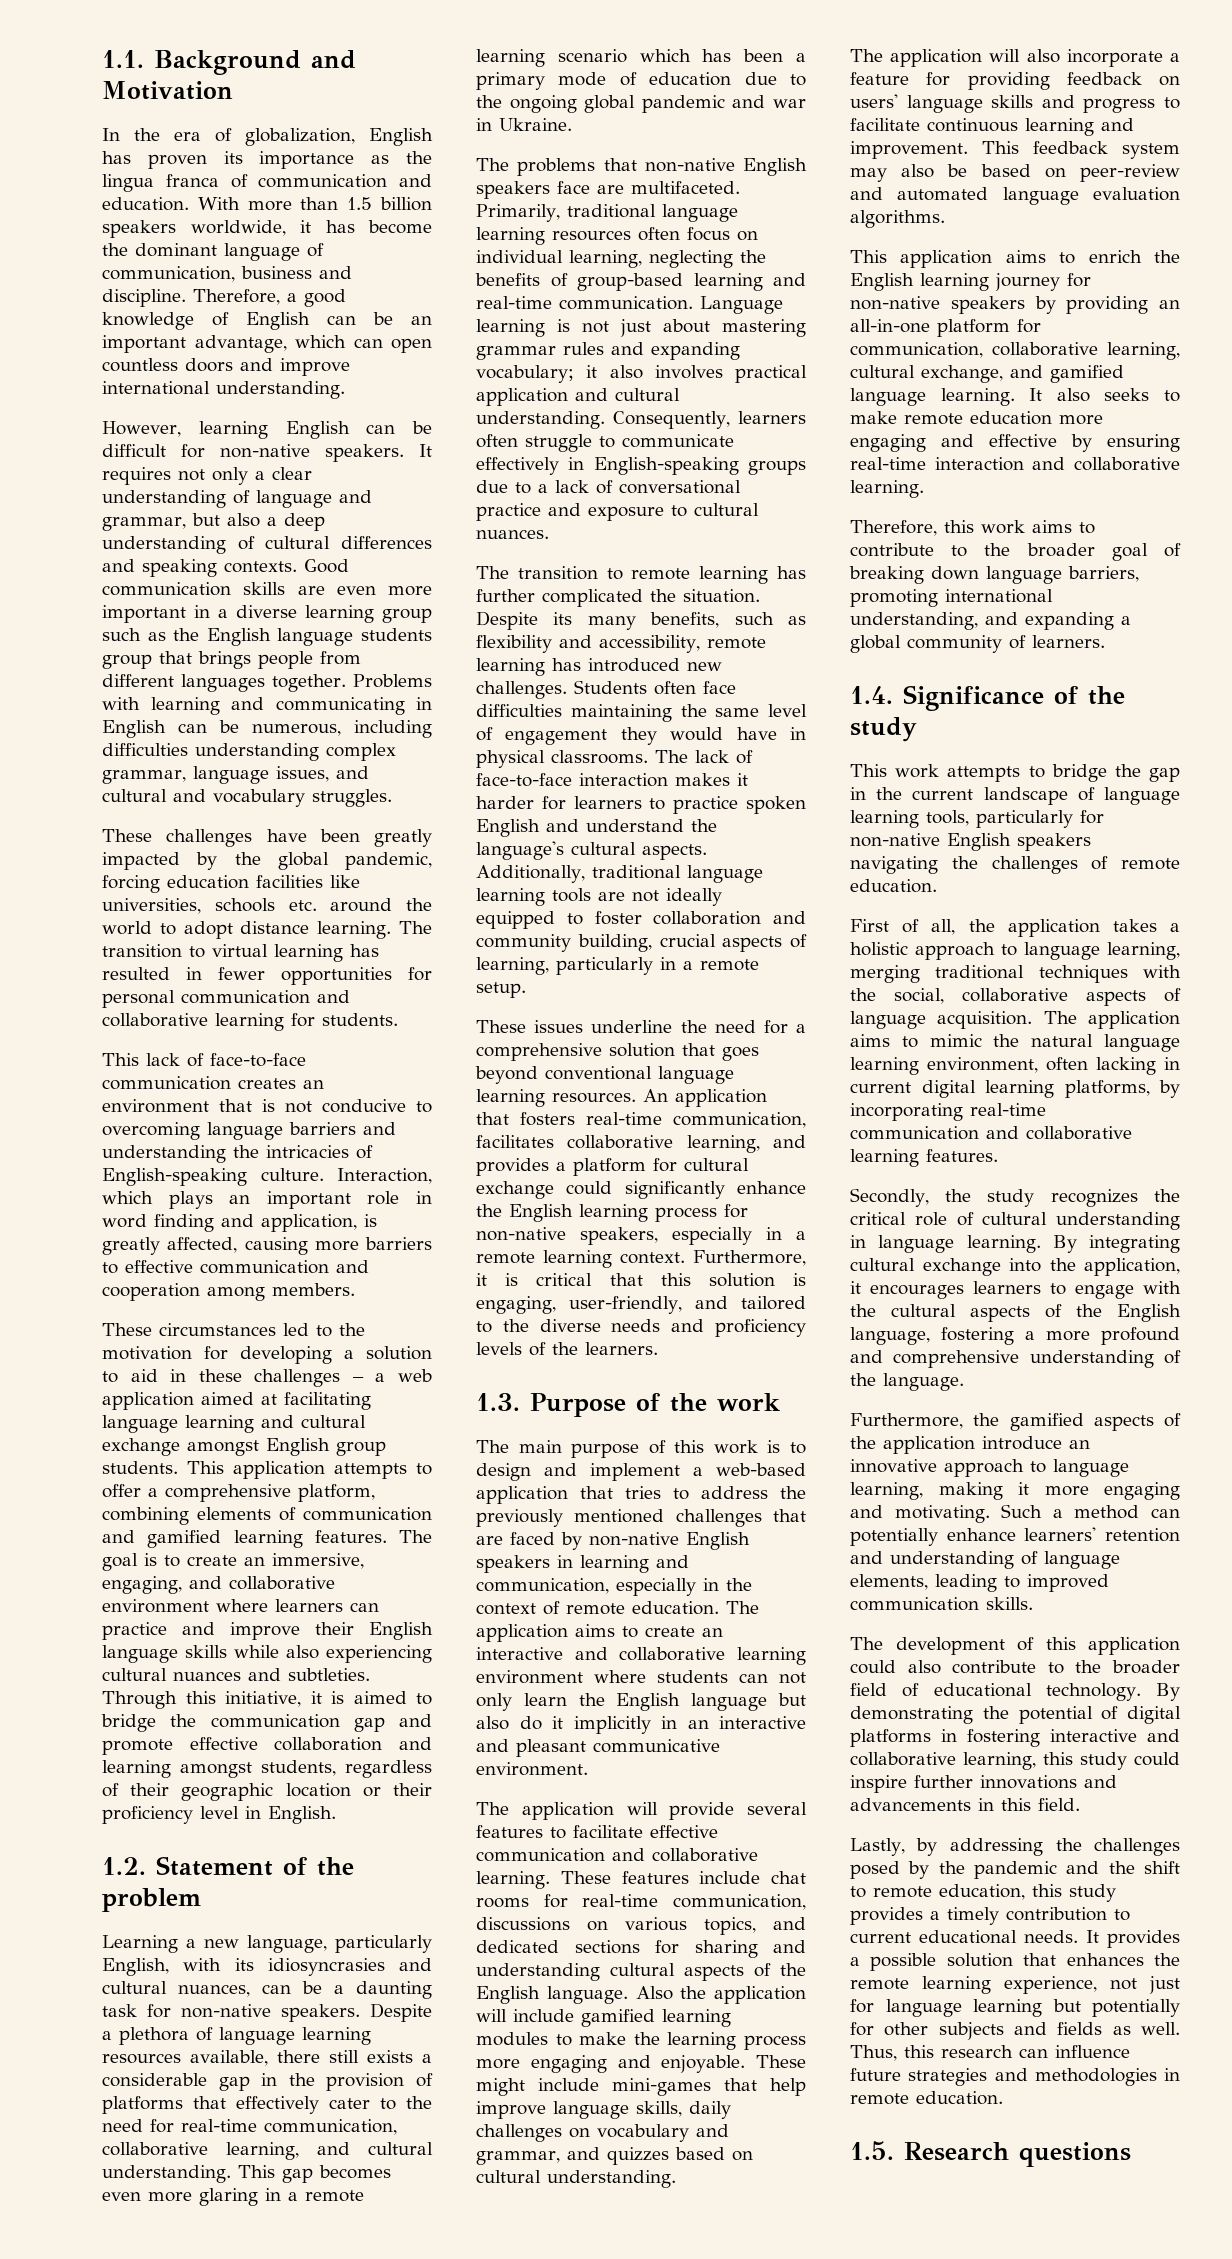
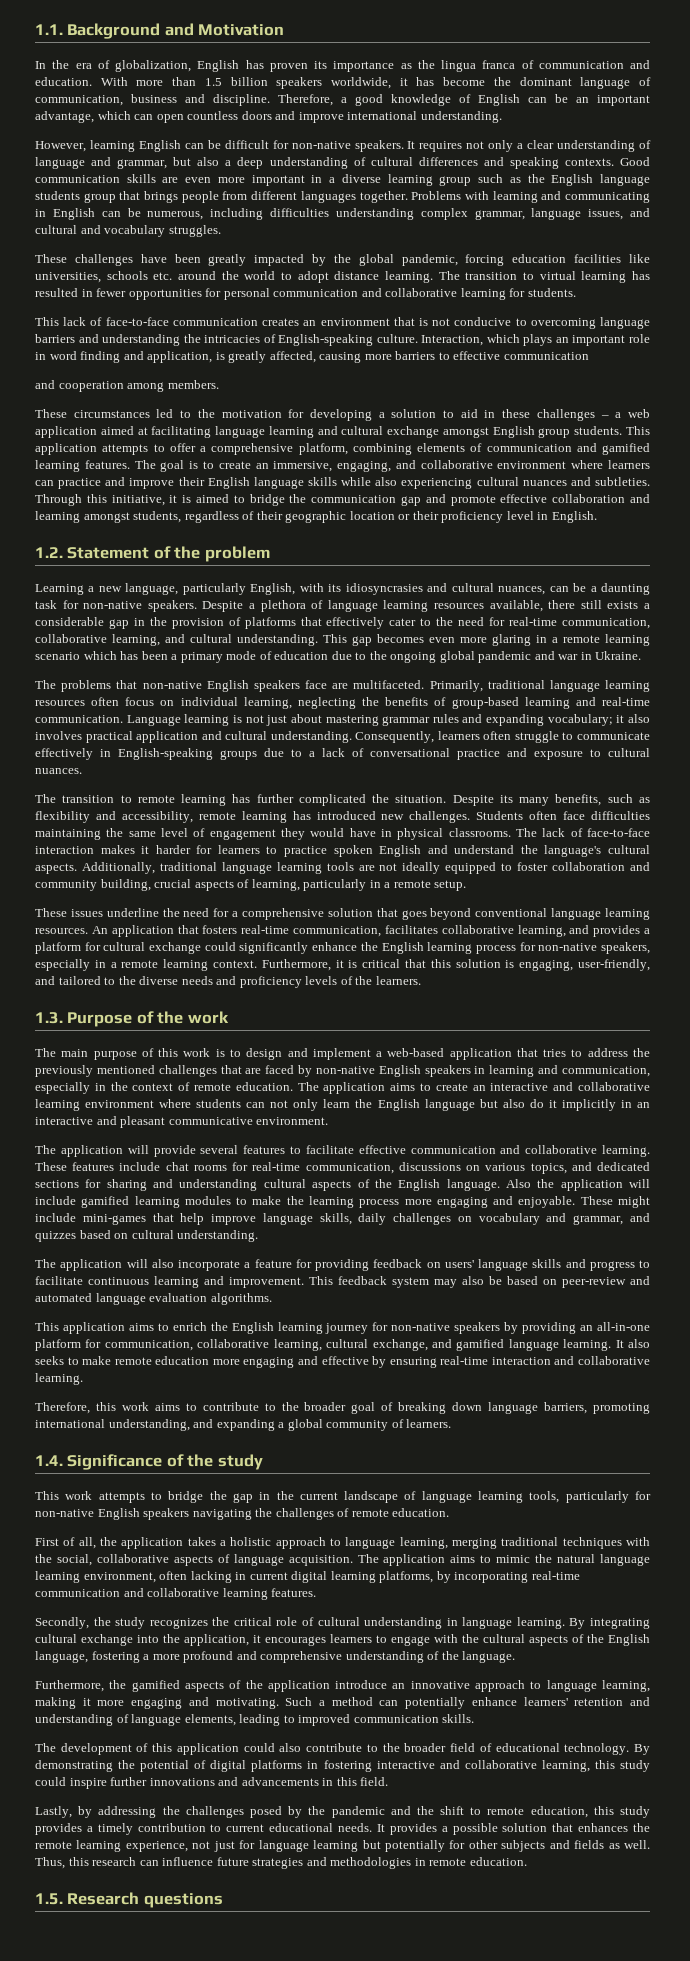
(329, 1267) none -> (589, 356) //

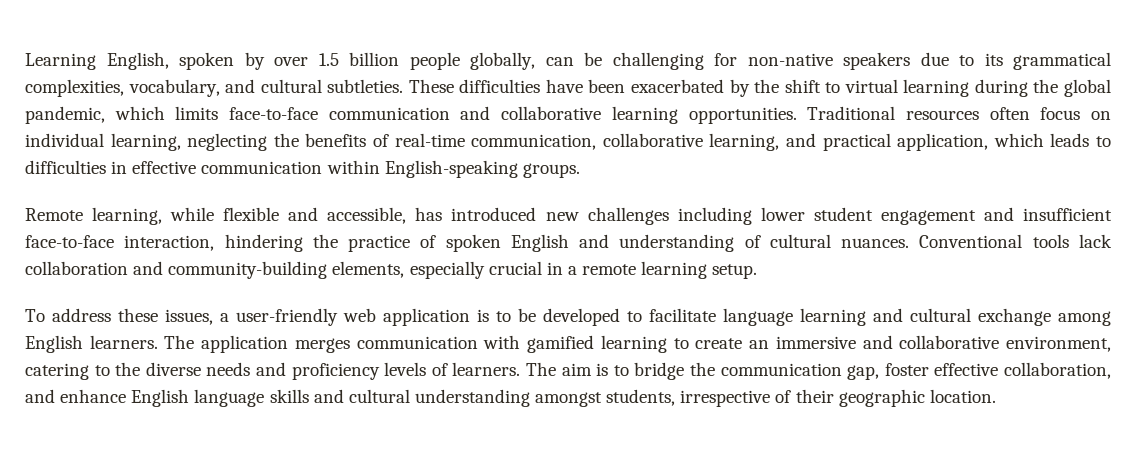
[35,23,285,39] [35,60,650,72] [35,77,651,89] [35,94,650,106] [35,111,502,123] [35,140,651,152] [35,157,650,169] [35,174,651,186] [35,191,650,203] [35,208,650,220] [35,225,221,237] [35,254,650,266] [35,271,650,283] [35,288,576,300] [35,317,650,329] [35,334,651,346] [35,351,589,363] [35,380,219,392] [35,409,650,421] [35,426,650,438] [35,443,650,455] [35,460,650,472] [35,477,650,489] [35,494,650,506] [35,511,597,523] [35,546,270,562] [35,583,651,595] [35,600,651,612] [35,617,650,629] [35,634,650,646] [35,651,642,663] [35,680,650,692] 1.1. Background and Motivation // In the era of globalization, English has proven its importance as the lingua franca of communication and education. With more than 1.5 billion speakers worldwide, it has become the dominant language of communication, business and discipline. Therefore, a good knowledge of English can be an important advantage, which can open countless doors and improve international understanding. // However, learning English can be difficult for non-native speakers. It requires not only a clear understanding of language and grammar, but also a deep understanding of cultural differences and speaking contexts. Good communication skills are even more important in a diverse learning group such as the English language students group that brings people from different languages together. Problems with learning and communicating in English can be numerous, including difficulties understanding complex grammar, language issues, and cultural and vocabulary struggles. // These challenges have been greatly impacted by the global pandemic, forcing education facilities like universities, schools etc. around the world to adopt distance learning. The transition to virtual learning has resulted in fewer opportunities for personal communication and collaborative learning for students. // This lack of face-to-face communication creates an environment that is not conducive to overcoming language barriers and understanding the intricacies of English-speaking culture. Interaction, which plays an important role in word finding and application, is greatly affected, causing more barriers to effective communication // and cooperation among members. // These circumstances led to the motivation for developing a solution to aid in these challenges – a web application aimed at facilitating language learning and cultural exchange amongst English group students. This application attempts to offer a comprehensive platform, combining elements of communication and gamified learning features. The goal is to create an immersive, engaging, and collaborative environment where learners can practice and improve their English language skills while also experiencing cultural nuances and subtleties. Through this initiative, it is aimed to bridge the communication gap and promote effective collaboration and learning amongst students, regardless of their geographic location or their proficiency level in English. // 1.2. Statement of the problem // Learning a new language, particularly English, with its idiosyncrasies and cultural nuances, can be a daunting task for non-native speakers. Despite a plethora of language learning resources available, there still exists a considerable gap in the provision of platforms that effectively cater to the need for real-time communication, collaborative learning, and cultural understanding. This gap becomes even more glaring in a remote learning scenario which has been a primary mode of education due to the ongoing global pandemic and war in Ukraine. // The problems that non-native English speakers face are multifaceted. Primarily, traditional language learning -> [25,52,1111,70] [25,79,1111,97] [25,106,896,124] Learning English, spoken by over 1.5 billion people globally, can be challenging for non-native speakers due to its grammatical complexities, vocabulary, and cultural subtleties. These difficulties have been exacerbated by the shift to virtual learning during the global pandemic, which limits face-to-face communication and collaborative learning opportunities. Traditional
[451,697,650,709] [35,714,650,726] [35,731,650,743] [35,748,650,760] [35,768,82,774] [35,794,650,806] [35,811,650,823] [35,828,650,840] [35,845,650,857] [35,862,650,874] [35,879,467,891] [35,908,650,920] [35,925,651,937] [35,942,650,954] [35,959,651,971] [35,976,101,985] group-based learning and real-time communication. Language learning is not just about mastering grammar rules and expanding vocabulary; it also involves practical application and cultural understanding. Consequently, learners often struggle to communicate effectively in English-speaking groups due to a lack of conversational practice and exposure to cultural nuances. // The transition to remote learning has further complicated the situation. Despite its many benefits, such as flexibility and accessibility, remote learning has introduced new challenges. Students often face difficulties maintaining the same level of engagement they would have in physical classrooms. The lack of face-to-face interaction makes it harder for learners to practice spoken English and understand the language's cultural aspects. Additionally, traditional language learning tools are not ideally equipped to foster collaboration and community building, crucial aspects of learning, particularly in a remote setup. // These issues underline the need for a comprehensive solution that goes beyond conventional language learning resources. An application that fosters real-time communication, facilitates collaborative learning, and provides a platform for cultural exchange could significantly enhance the English learning process for non-native speakers, especially in a remote learning context. Furthermore, it is critical that this solution is engaging, user-friendly, and tailored -> [394,133,1111,151] [25,160,580,178] [25,207,1113,225] [25,234,1112,252] [25,261,758,279] [25,308,1111,326] [25,335,1112,353] [25,363,89,380] real-time communication, collaborative learning, and practical application, which leads to difficulties in effective communication within English-speaking groups. // Remote learning, while flexible and accessible, has introduced new challenges including lower student engagement and insufficient face-to-face interaction, hindering the practice of spoken English and understanding of cultural nuances. Conventional tools lack collaboration and community-building elements, especially crucial in a remote learning setup. // To address these issues, a user-friendly web application is to be developed to facilitate language learning and cultural exchange among English learners. The application merges communication with gamified learning to create an immersive and collaborative environment, catering
[355,976,421,985] [35,1011,229,1027] [35,1048,651,1060] [35,1065,650,1077] [35,1082,650,1094] [35,1099,650,1111] [35,1116,329,1128] [35,1145,650,1157] [35,1162,650,1174] [35,1179,650,1191] [35,1196,650,1208] [35,1213,650,1225] [35,1230,259,1242] [35,1259,650,1271] [35,1276,650,1288] [35,1293,272,1305] [35,1322,650,1334] [35,1339,650,1351] [35,1356,650,1368] [35,1373,83,1385] [35,1402,650,1414] [35,1419,452,1431] [35,1454,263,1470] [35,1491,651,1503] [35,1508,450,1520] [35,1537,650,1549] [35,1554,651,1566] [35,1571,580,1583] [35,1588,317,1600] [35,1617,650,1629] [35,1634,650,1646] [35,1651,516,1663] [35,1680,651,1692] [35,1697,650,1709] [35,1714,475,1726] [35,1743,651,1755] [35,1760,651,1772] [35,1777,389,1789] [35,1806,650,1818] [35,1823,651,1835] [35,1840,650,1852] [35,1857,527,1869] [35,1892,223,1908] the learners. // 1.3. Purpose of the work // The main purpose of this work is to design and implement a web-based application that tries to address the previously mentioned challenges that are faced by non-native English speakers in learning and communication, especially in the context of remote education. The application aims to create an interactive and collaborative learning environment where students can not only learn the English language but also do it implicitly in an interactive and pleasant communicative environment. // The application will provide several features to facilitate effective communication and collaborative learning. These features include chat rooms for real-time communication, discussions on various topics, and dedicated sections for sharing and understanding cultural aspects of the English language. Also the application will include gamified learning modules to make the learning process more engaging and enjoyable. These might include mini-games that help improve language skills, daily challenges on vocabulary and grammar, and quizzes based on cultural understanding. // The application will also incorporate a feature for providing feedback on users' language skills and progress to facilitate continuous learning and improvement. This feedback system may also be based on peer-review and automated language evaluation algorithms. // This application aims to enrich the English learning journey for non-native speakers by providing an all-in-one platform for communication, collaborative learning, cultural exchange, and gamified language learning. It also seeks to make remote education more engaging and effective by ensuring real-time interaction and collaborative learning. // Therefore, this work aims to contribute to the broader goal of breaking down language barriers, promoting international understanding, and expanding a global community of learners. // 1.4. Significance of the study // This work attempts to bridge the gap in the current landscape of language learning tools, particularly for non-native English speakers navigating the challenges of remote education. // First of all, the application takes a holistic approach to language learning, merging traditional techniques with the social, collaborative aspects of language acquisition. The application aims to mimic the natural language learning environment, often lacking in current digital learning platforms, by incorporating real-time communication and collaborative learning features. // Secondly, the study recognizes the critical role of cultural understanding in language learning. By integrating cultural exchange into the application, it encourages learners to engage with the cultural aspects of the English language, fostering a more profound and comprehensive understanding of the language. // Furthermore, the gamified aspects of the application introduce an innovative approach to language learning, making it more engaging and motivating. Such a method can potentially enhance learners' retention and understanding of language elements, leading to improved communication skills. // The development of this application could also contribute to the broader field of educational technology. By demonstrating the potential of digital platforms in fostering interactive and collaborative learning, this study could inspire further innovations and advancements in this field. // Lastly, by addressing the challenges posed by the pandemic and the shift to remote education, this study provides a timely contribution to current educational needs. It provides a possible solution that enhances the remote learning experience, not just for language learning but potentially for other subjects and fields as well. Thus, this research can influence future strategies and methodologies in remote education. // 1.5. Research questions -> [452,362,1112,380] [25,389,996,407] learners. The aim is to bridge the communication gap, foster effective collaboration, and enhance English language skills and cultural understanding amongst students, irrespective of their geographic location.

